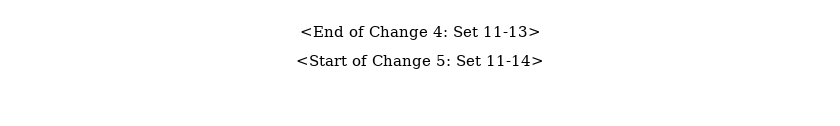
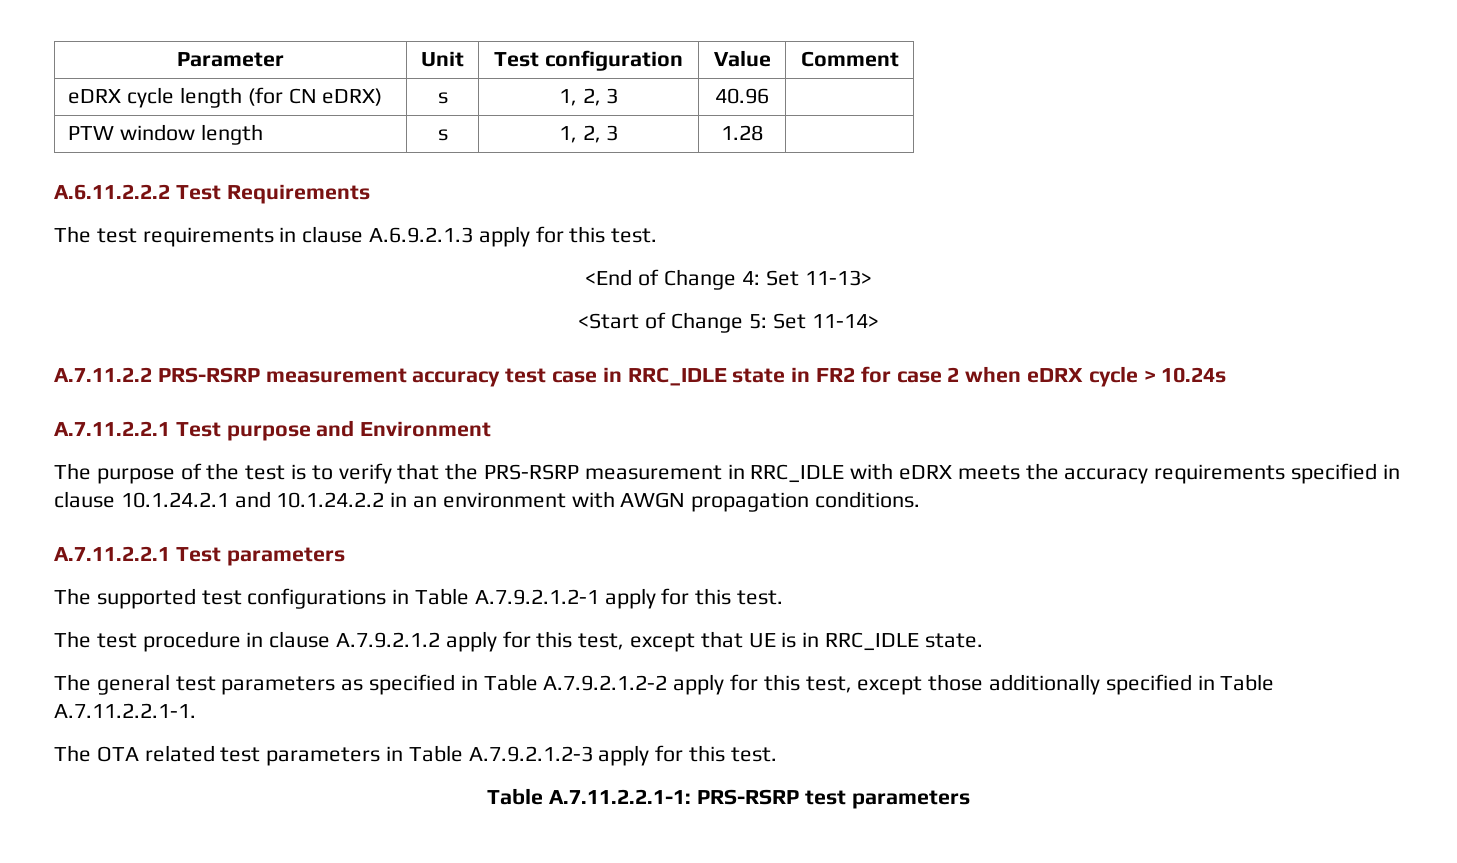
(299, 31) none -> [177,52,284,67] [421,51,464,67] [494,50,683,71] [713,50,771,67] [800,51,899,67] [68,87,383,108] [437,92,448,104] [558,88,619,106] [715,88,769,104] [68,124,263,145] [437,129,448,141] [558,125,619,143] [721,125,763,141] [54,184,370,204] [54,226,658,247] Parameter | Unit | Test configuration | Value | Comment // eDRX cycle length (for CN eDRX) | s | 1, 2, 3 | 40.96 | // PTW window length | s | 1, 2, 3 | 1.28 | // A.6.11.2.2.2 Test Requirements // The test requirements in clause A.6.9.2.1.3 apply for this test. //
(544, 60) none -> [54,366,1227,387] [54,420,492,441] [54,463,1400,484] [54,491,921,512] [54,546,345,566] [54,588,784,609] [54,631,983,652] [54,674,1275,695] [54,703,196,718] [54,745,777,766] [487,788,970,809] // A.7.11.2.2 PRS-RSRP measurement accuracy test case in RRC_IDLE state in FR2 for case 2 when eDRX cycle > 10.24s // A.7.11.2.2.1 Test purpose and Environment // The purpose of the test is to verify that the PRS-RSRP measurement in RRC_IDLE with eDRX meets the accuracy requirements specified in clause 10.1.24.2.1 and 10.1.24.2.2 in an environment with AWGN propagation conditions. // A.7.11.2.2.1 Test parameters // The supported test configurations in Table A.7.9.2.1.2-1 apply for this test. // The test procedure in clause A.7.9.2.1.2 apply for this test, except that UE is in RRC_IDLE state. // The general test parameters as specified in Table A.7.9.2.1.2-2 apply for this test, except those additionally specified in Table A.7.11.2.2.1-1. // The OTA related test parameters in Table A.7.9.2.1.2-3 apply for this test. // Table A.7.11.2.2.1-1: PRS-RSRP test parameters

